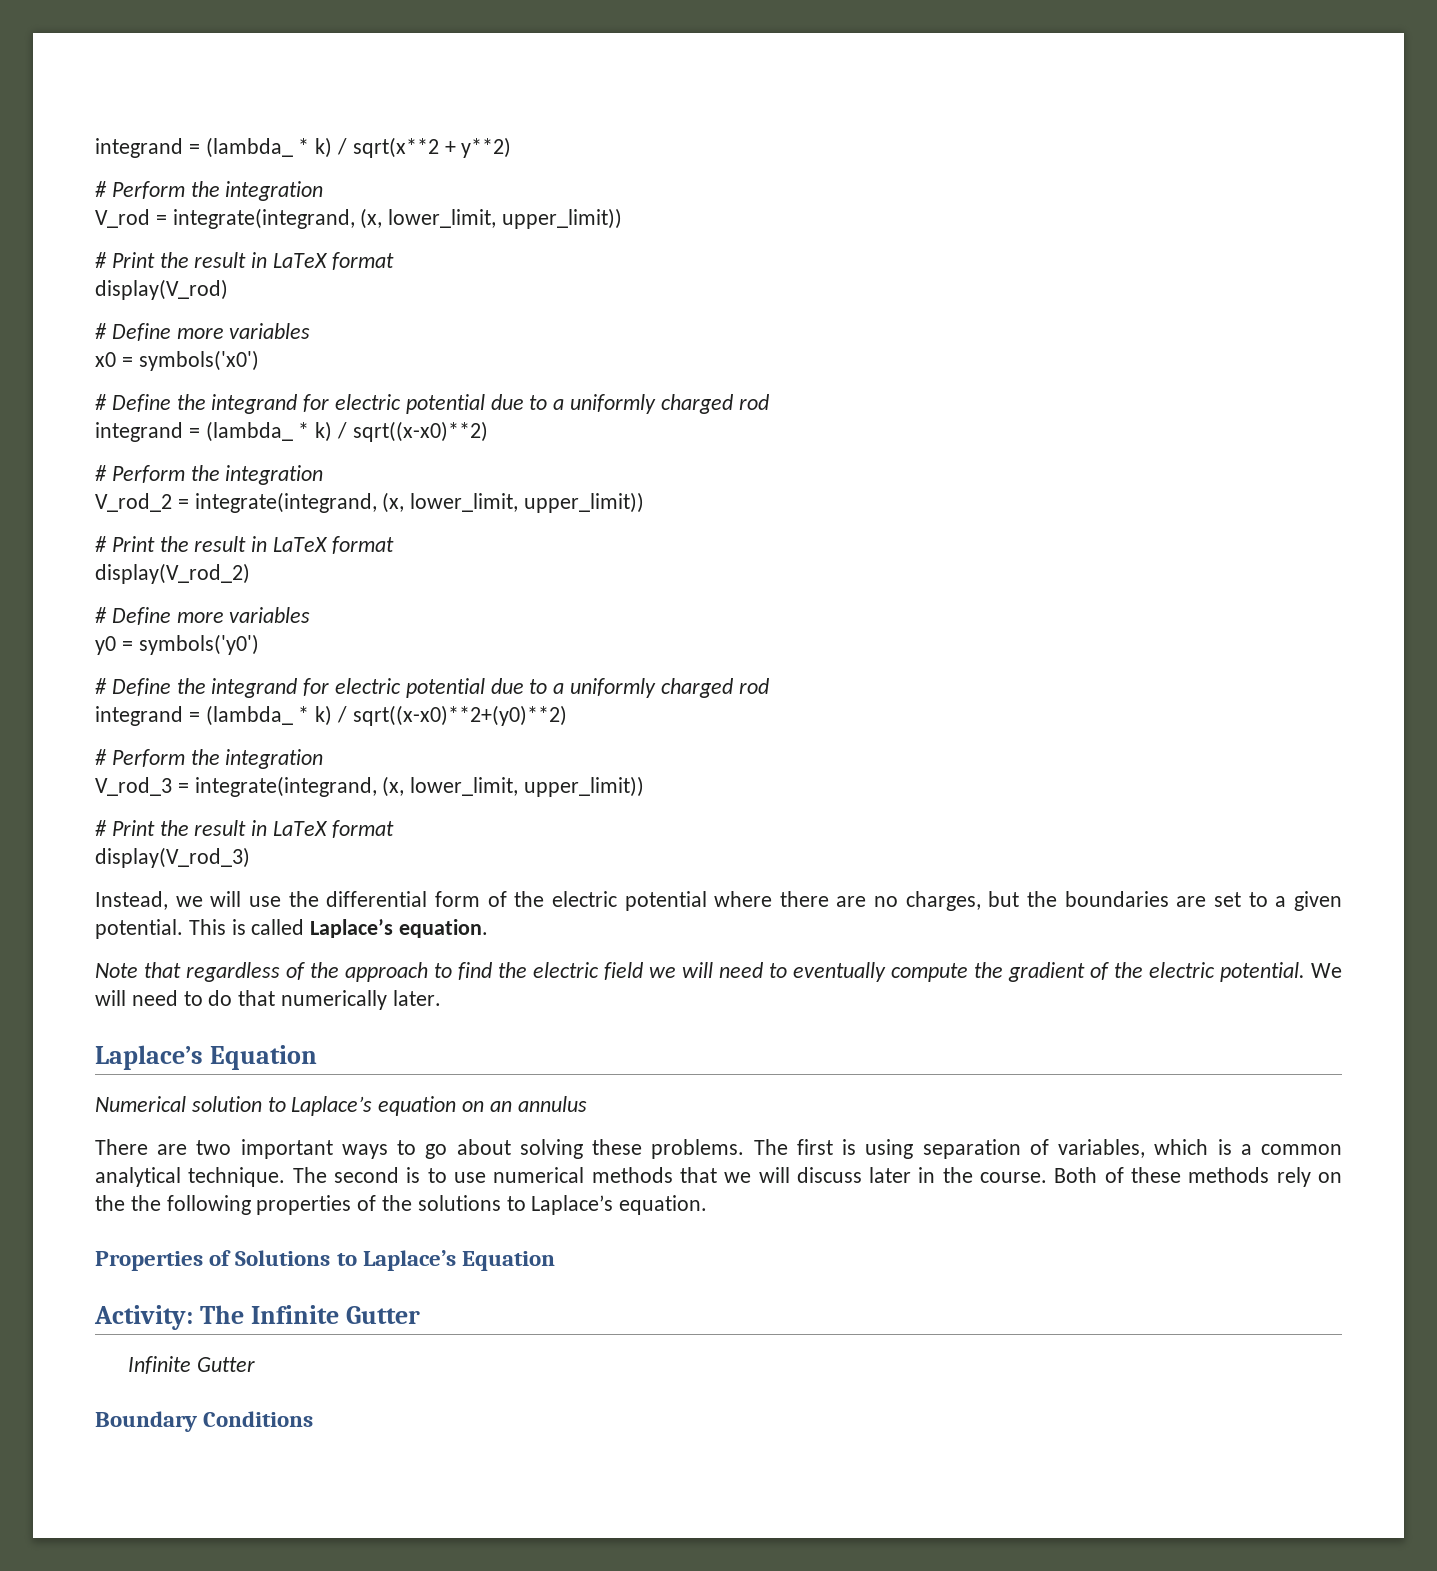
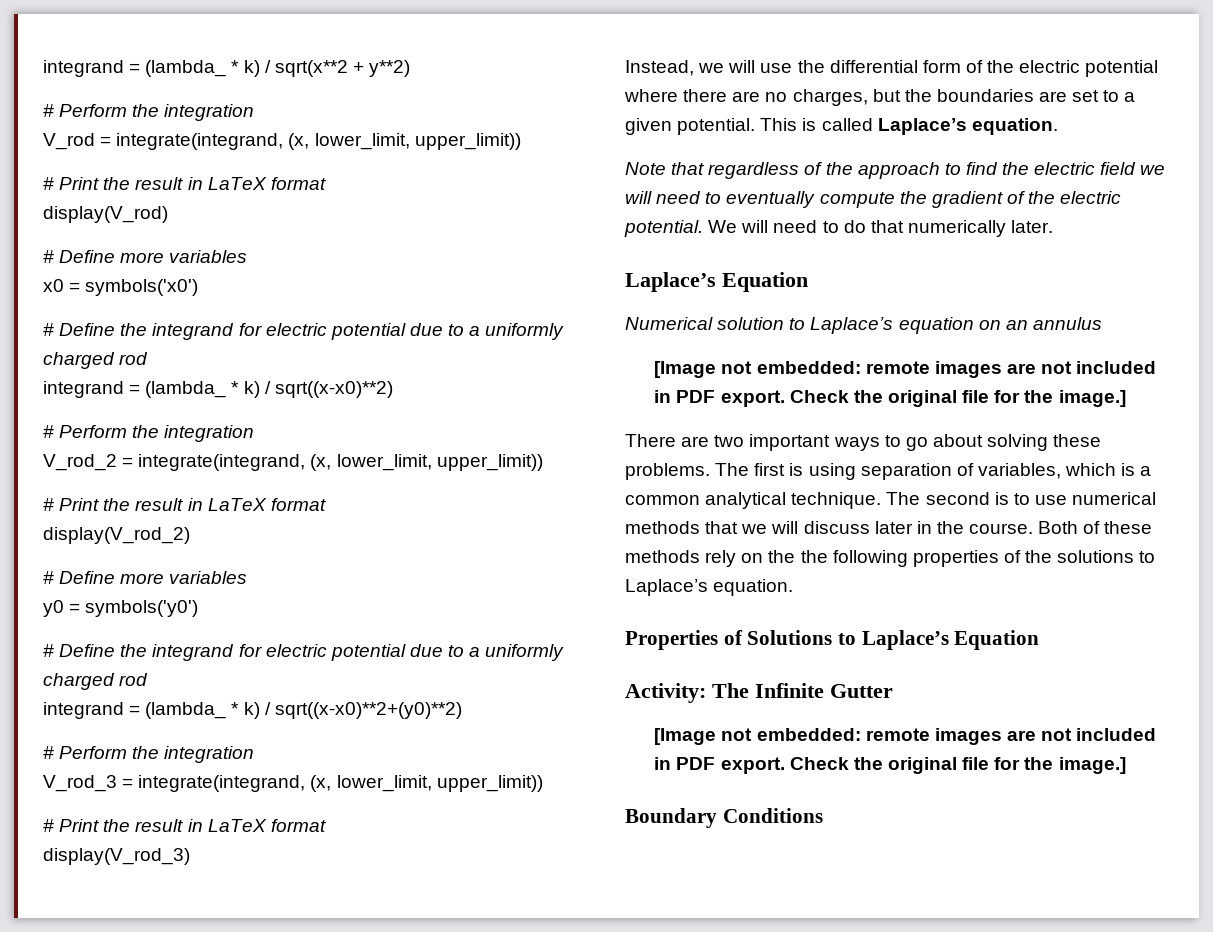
(587, 1104) none -> [654,361,1157,378] [654,390,1126,407] // [Image not embedded: remote images are not included in PDF export. Check the original file for the image.]
[128,1356,255,1374] Infinite Gutter -> [654,728,1157,745] [654,757,1126,774] [Image not embedded: remote images are not included in PDF export. Check the original file for the image.]

